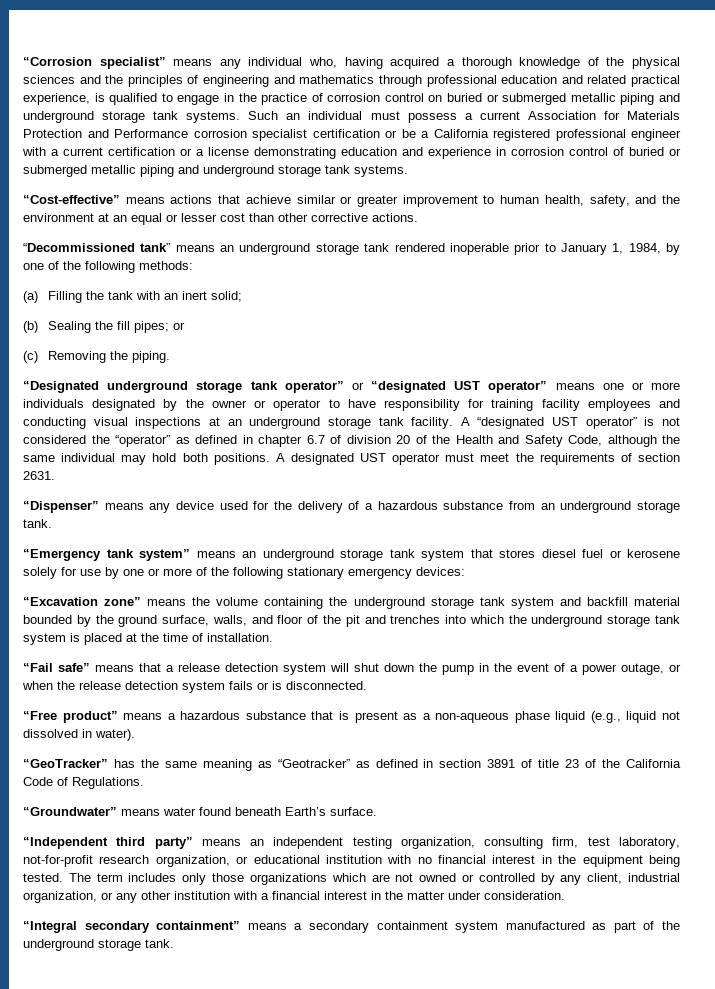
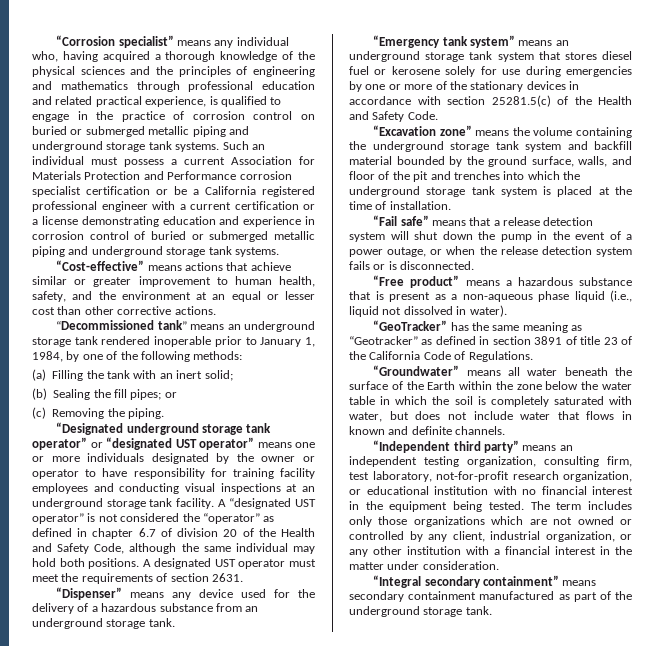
(101, 572) none -> [525,66,632,77] during emergencies
[233,567,465,579] following stationary emergency devices: -> [470,81,579,92] [349,95,632,107] [349,111,438,122] stationary devices in accordance with section 25281.5(c) of the Health and Safety Code.
[590,711,621,723] (e.g., -> [610,290,632,302] (i.e.,
[163,807,377,816] water found beneath Earth’s surface. -> [507,367,632,376] [349,381,632,390] [349,396,632,407] [349,411,632,422] [349,426,506,435] all water beneath the surface of the Earth within the zone below the water table in which the soil is completely saturated with water, but does not include water that flows in known and definite channels.
[294,923,303,930] a -> (597, 583) none
[455,921,499,933] system -> (477, 595) none

